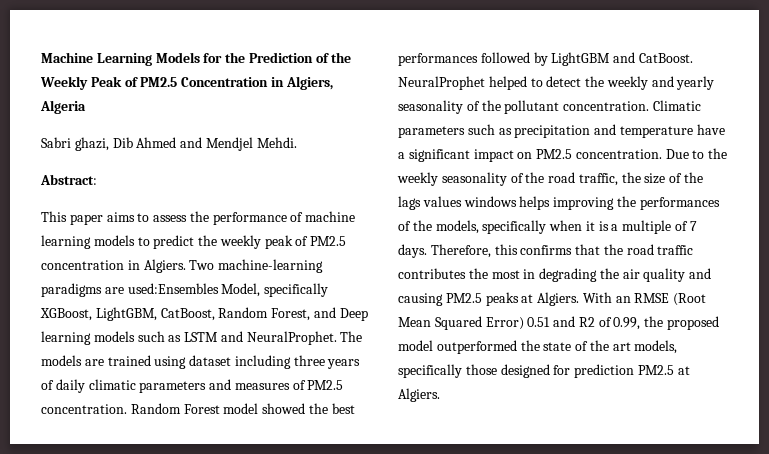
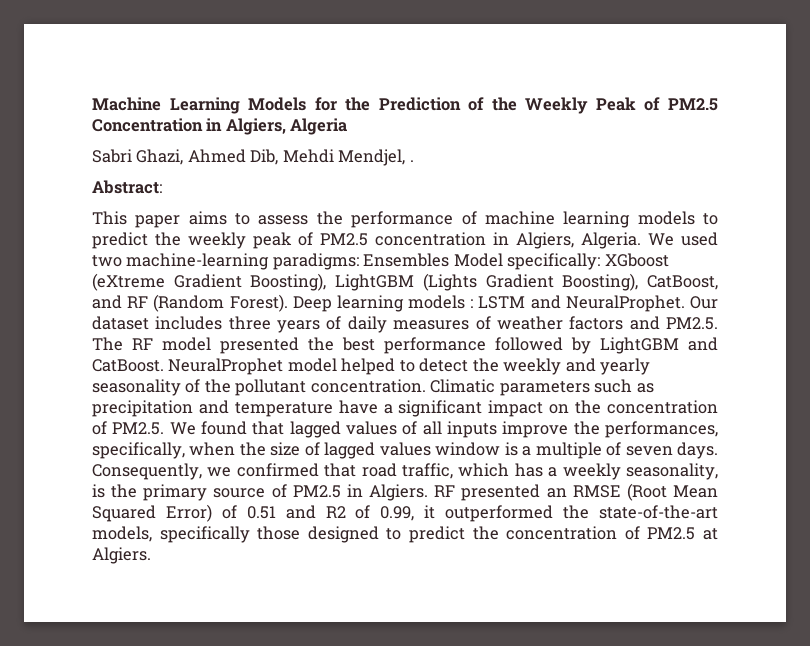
[74,137,297,151] ghazi, Dib Ahmed and Mendjel Mehdi. -> [136,149,414,166] Ghazi, Ahmed Dib, Mehdi Mendjel, .
[143,259,324,273] [41,283,329,297] [40,307,336,321] Algiers. Two machine-learning paradigms are used:Ensembles Model, specifically XGBoost, LightGBM, CatBoost, Random Forest, and -> [516,232,718,249] [92,253,669,270] [92,273,718,291] [92,294,288,312] Algiers, Algeria. We used two machine-learning paradigms: Ensembles Model specifically: XGboost (eXtreme Gradient Boosting), LightGBM (Lights Gradient Boosting), CatBoost, and RF (Random Forest).
[137,331,182,342] such as -> [470,299,474,308] :
[340,331,363,342] [41,355,361,369] [41,379,344,393] [41,403,306,414] The models are trained using dataset including three years of daily climatic parameters and measures of PM2.5 concentration. Random Forest model showed -> [690,296,718,309] [92,316,719,333] [92,337,299,354] Our dataset includes three years of daily measures of weather factors and PM2.5. The RF model presented
[398,53,478,66] performances -> [384,337,486,354] performance
(485, 83) none -> [287,358,337,372] model
[536,148,728,159] [397,172,704,186] [398,196,720,210] [398,220,697,234] [398,244,694,258] [398,268,712,282] [398,292,612,306] PM2.5 concentration. Due to the weekly seasonality of the road traffic, the size of the lags values windows helps improving the performances of the models, specifically when it is a multiple of 7 days. Therefore, this confirms that the road traffic contributes the most in degrading the air quality and causing PM2.5 peaks at Algiers. With -> [575,400,719,414] [92,421,718,438] [92,442,718,459] [92,463,718,480] [92,484,541,501] the concentration of PM2.5. We found that lagged values of all inputs improve the performances, specifically, when the size of lagged values window is a multiple of seven days. Consequently, we confirmed that road traffic, which has a weekly seasonality, is the primary source of PM2.5 in Algiers. RF presented
(524, 323) none -> [221,505,237,519] of
[644,316,720,330] [398,340,678,354] [398,364,635,378] the proposed model outperformed the state of the art models, specifically those designed for prediction -> [424,505,719,522] [92,526,640,543] it outperformed the state-of-the-art models, specifically those designed to predict the concentration of

